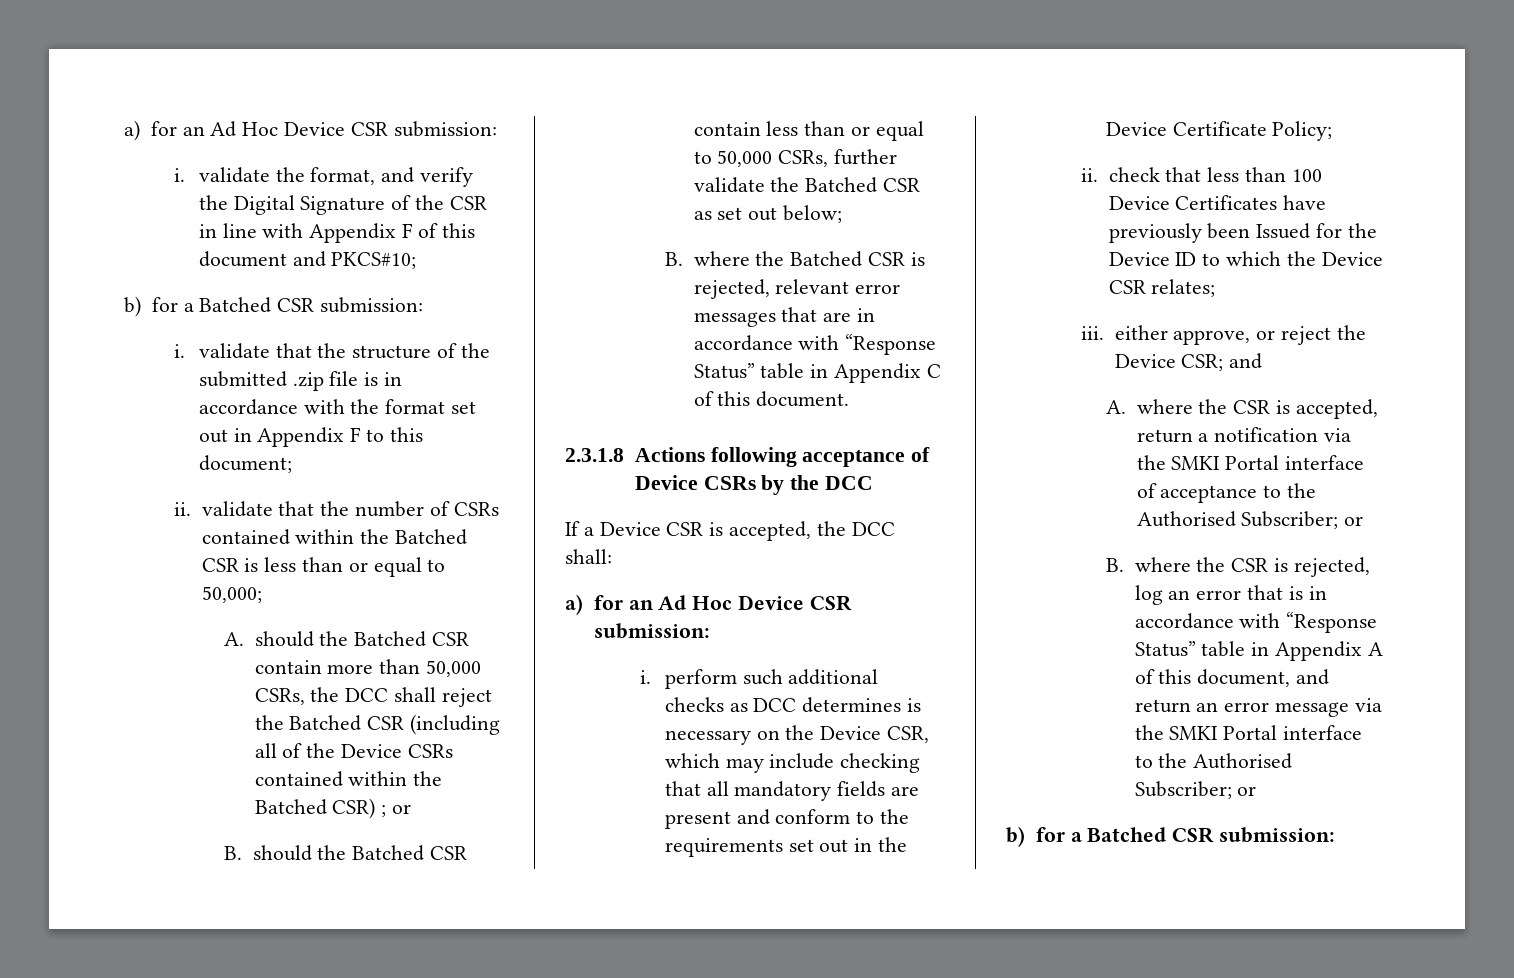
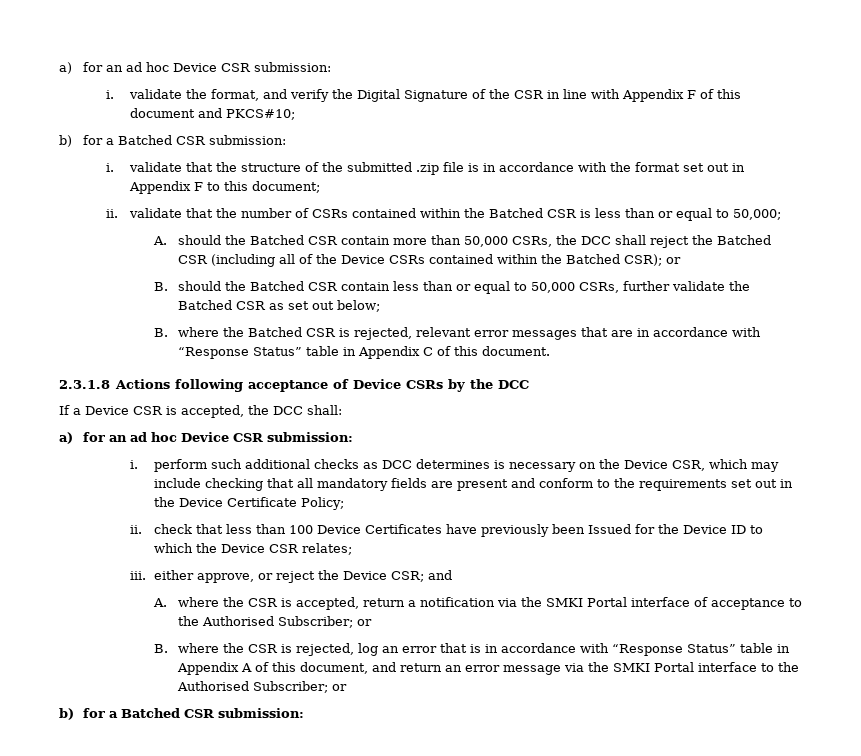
[124,120,279,141] a) for an Ad Hoc -> [59,62,169,74] a) for an ad hoc
[332,798,387,819] CSR) ; -> [623,254,662,266] CSR);
[658,595,733,610] Ad Hoc -> [129,432,177,442] ad hoc

